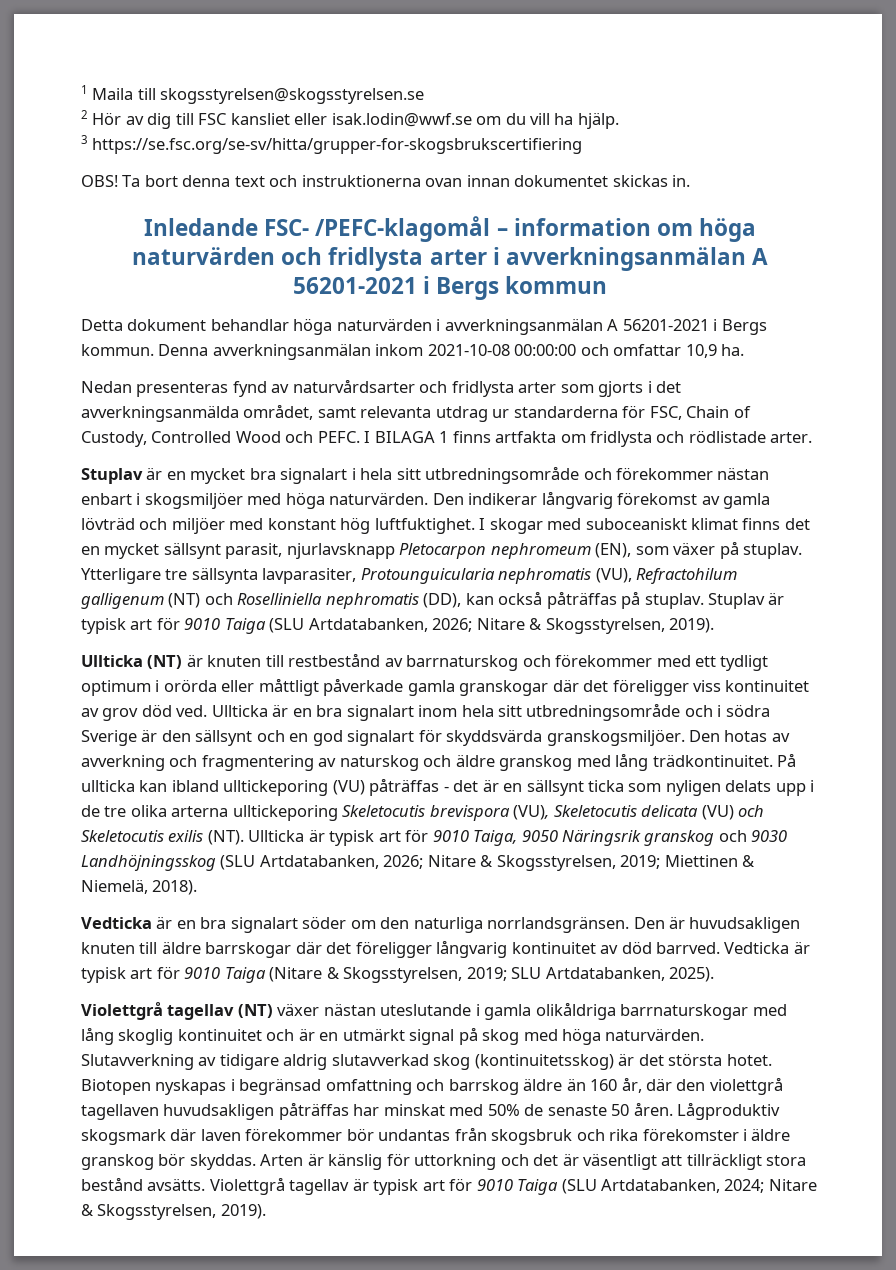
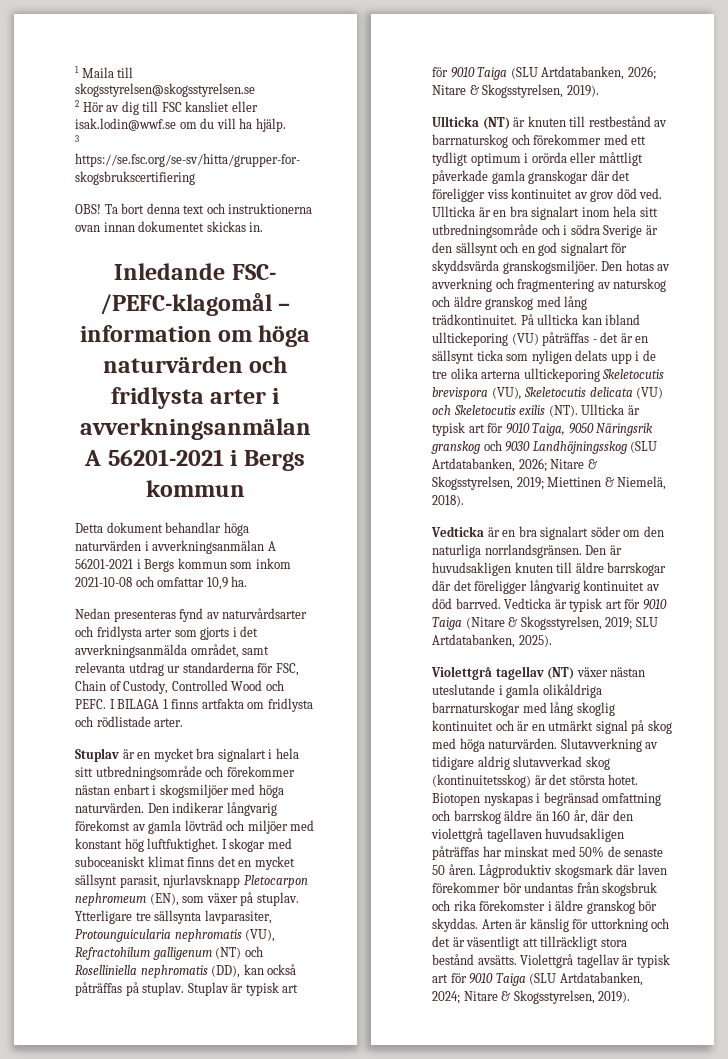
[81,343,371,360] kommun. Denna avverkningsanmälan -> [177,558,253,569] kommun som
[514,344,577,356] 00:00:00 -> (132, 582) none

